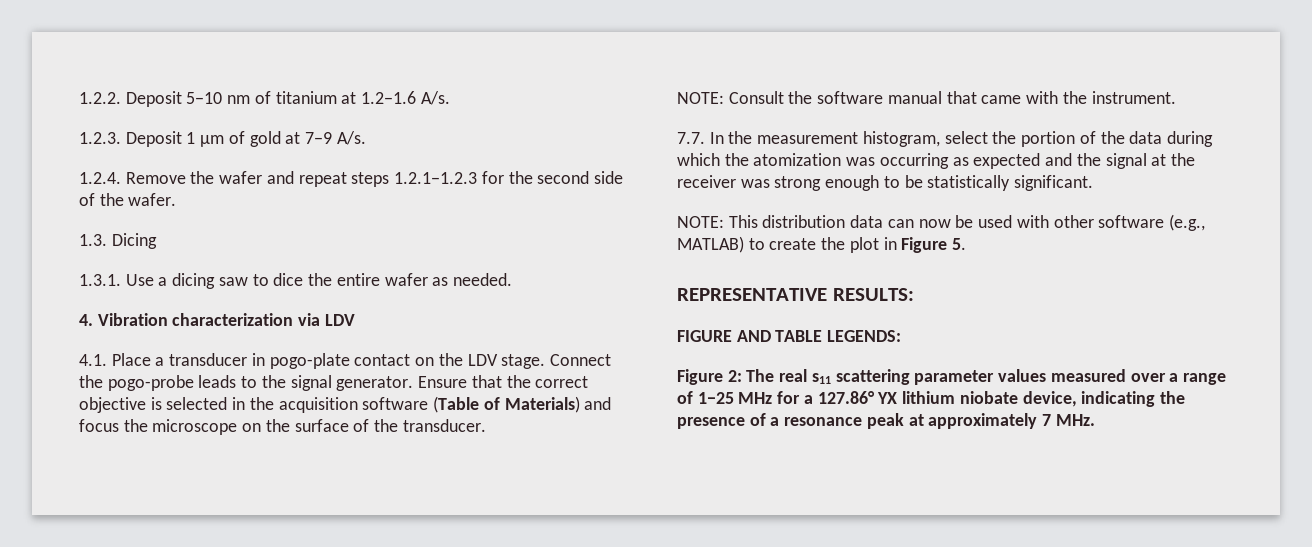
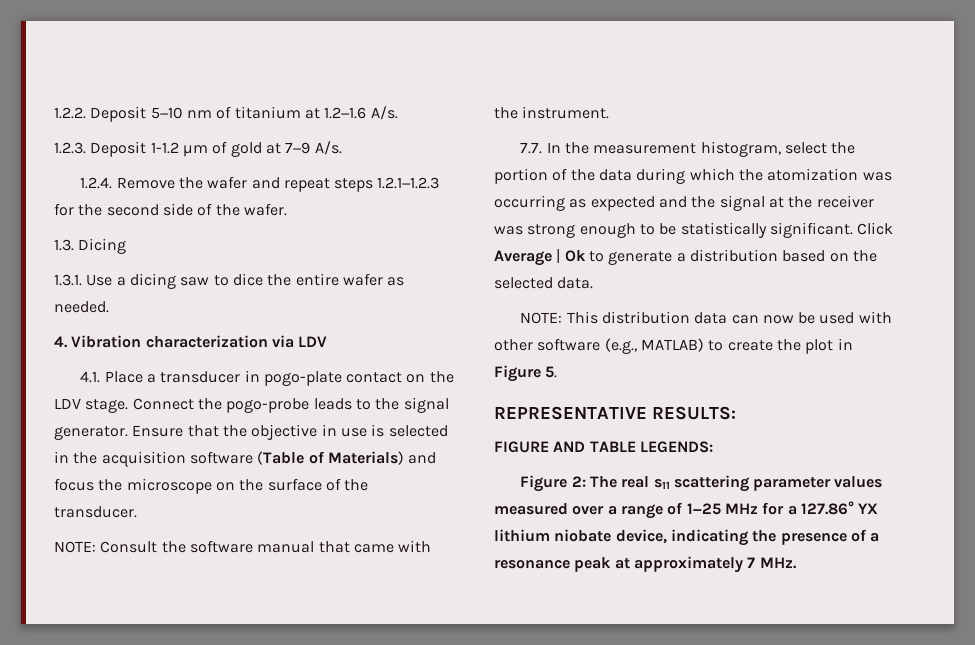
[186,132,196,144] 1 -> [150,142,179,154] 1-1.2
[535,376,589,388] [79,397,146,413] correct objective -> [251,424,367,440] objective in use
(1094, 183) none -> [857,222,894,235] [494,249,877,266] [494,277,594,289] Click Average | Ok to generate a distribution based on the selected data.

